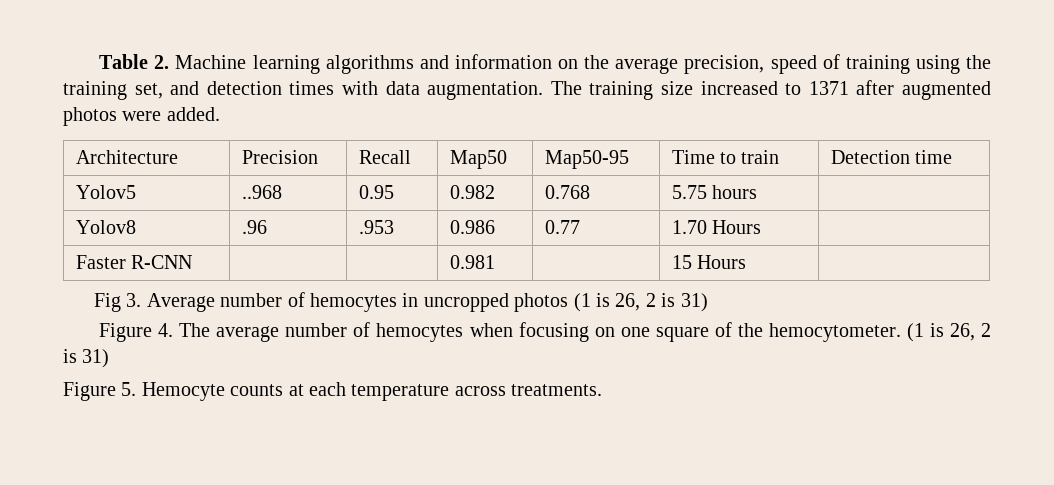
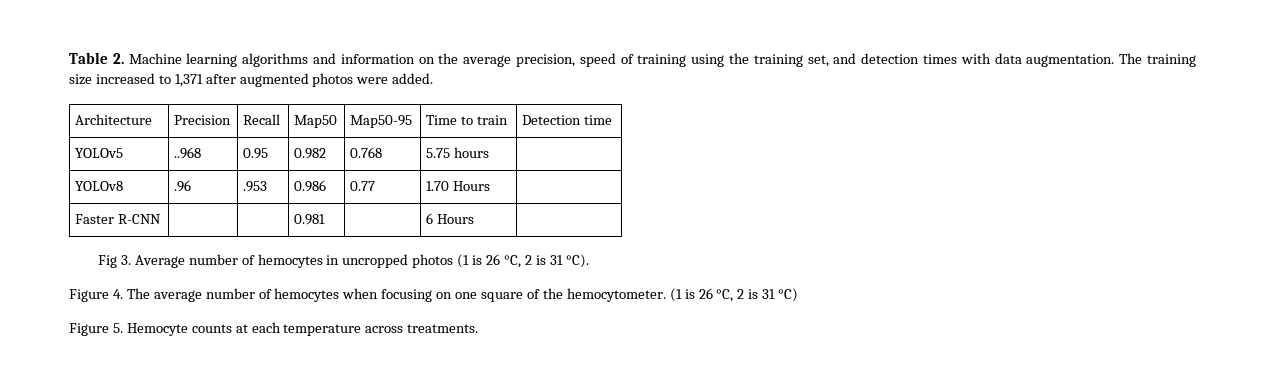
[808,81,849,95] 1371 -> [174,74,203,87] 1,371
[75,185,136,199] Yolov5 -> [75,148,124,158] YOLOv5
[75,220,136,234] Yolov8 -> [75,181,124,191] YOLOv8
[671,255,692,269] 15 -> [426,213,434,224] 6
[615,293,708,312] 26, 2 is 31) -> [486,254,589,268] 26 °C, 2 is 31 °C).
[949,323,992,341] [63,349,110,368] 26, 2 is 31) -> [698,288,799,302] 26 °C, 2 is 31 °C)

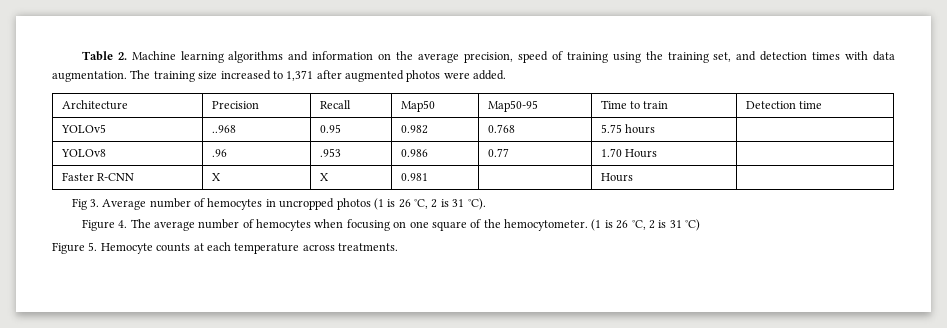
(162, 219) | -> [211,173,221,181] [319,173,329,181] X | X
[426,213,434,224] 6 -> (428, 177) none

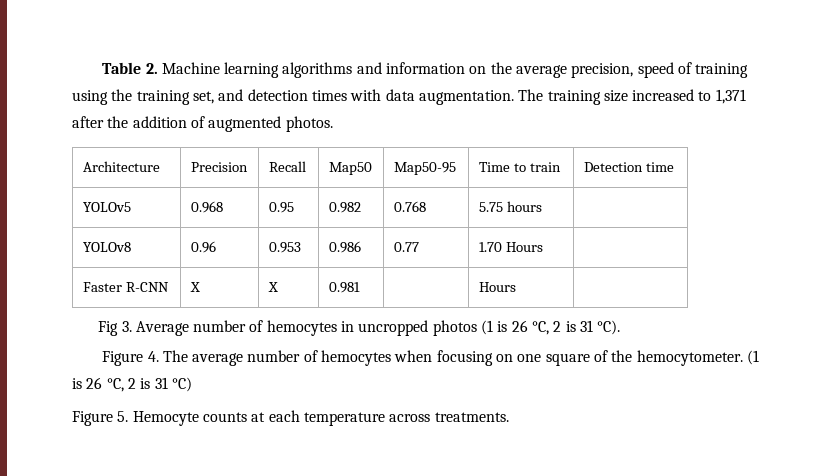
[345,70,507,82] augmented photos were added. -> [107,116,333,132] the addition of augmented photos.
[211,125,236,133] ..968 -> [190,201,223,213] 0.968
[211,149,227,157] [319,148,341,157] .96 | .953 -> [190,241,216,253] [268,242,301,253] 0.96 | 0.953

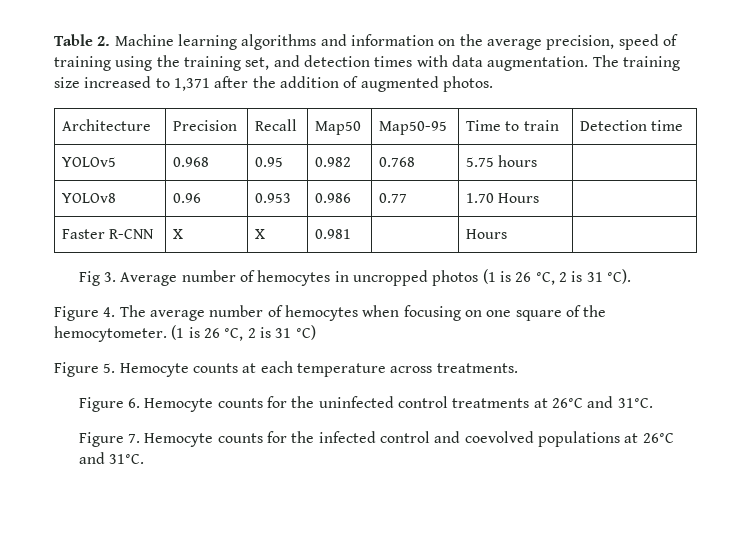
(509, 417) none -> [78,396,653,412] [78,431,674,447] [78,452,145,464] // Figure 6. Hemocyte counts for the uninfected control treatments at 26°C and 31°C. // Figure 7. Hemocyte counts for the infected control and coevolved populations at 26°C and 31°C.

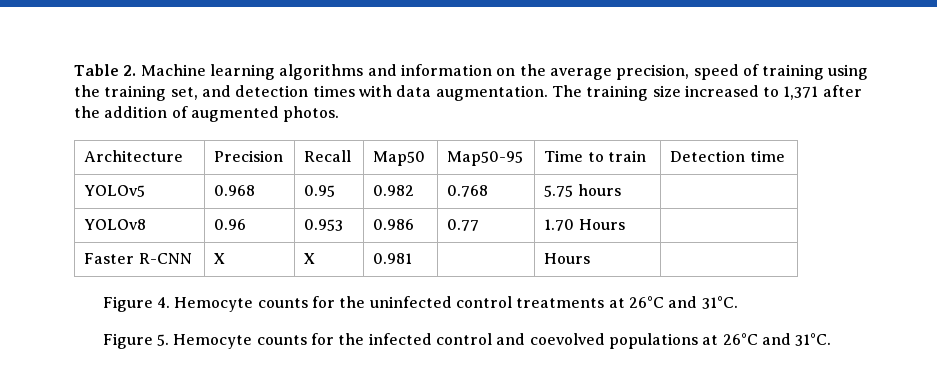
[78,269,631,286] [54,305,607,321] [54,325,316,342] [54,361,518,377] [78,397,141,412] Fig 3. Average number of hemocytes in uncropped photos (1 is 26 °C, 2 is 31 °C). // Figure 4. The average number of hemocytes when focusing on one square of the hemocytometer. (1 is 26 °C, 2 is 31 °C) // Figure 5. Hemocyte counts at each temperature across treatments. // Figure 6. -> [102,296,171,312] Figure 4.
[128,434,141,443] 7. -> [157,334,170,346] 5.

